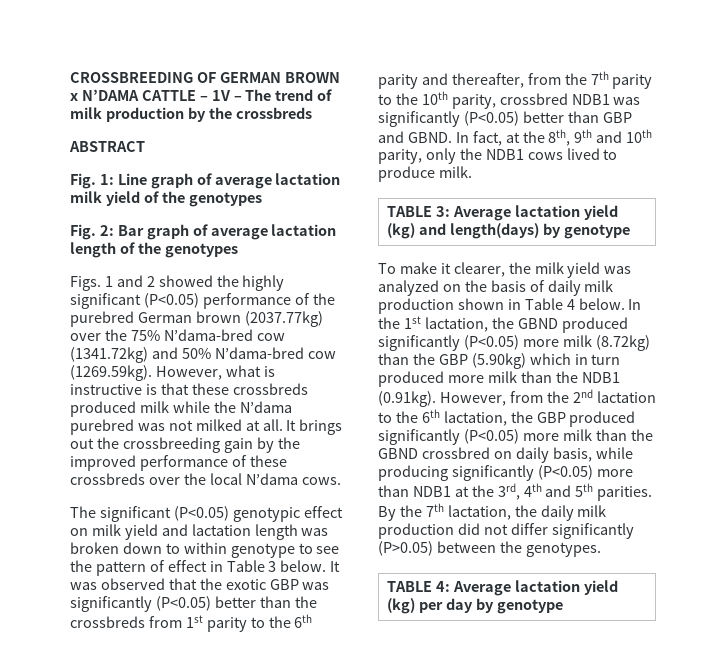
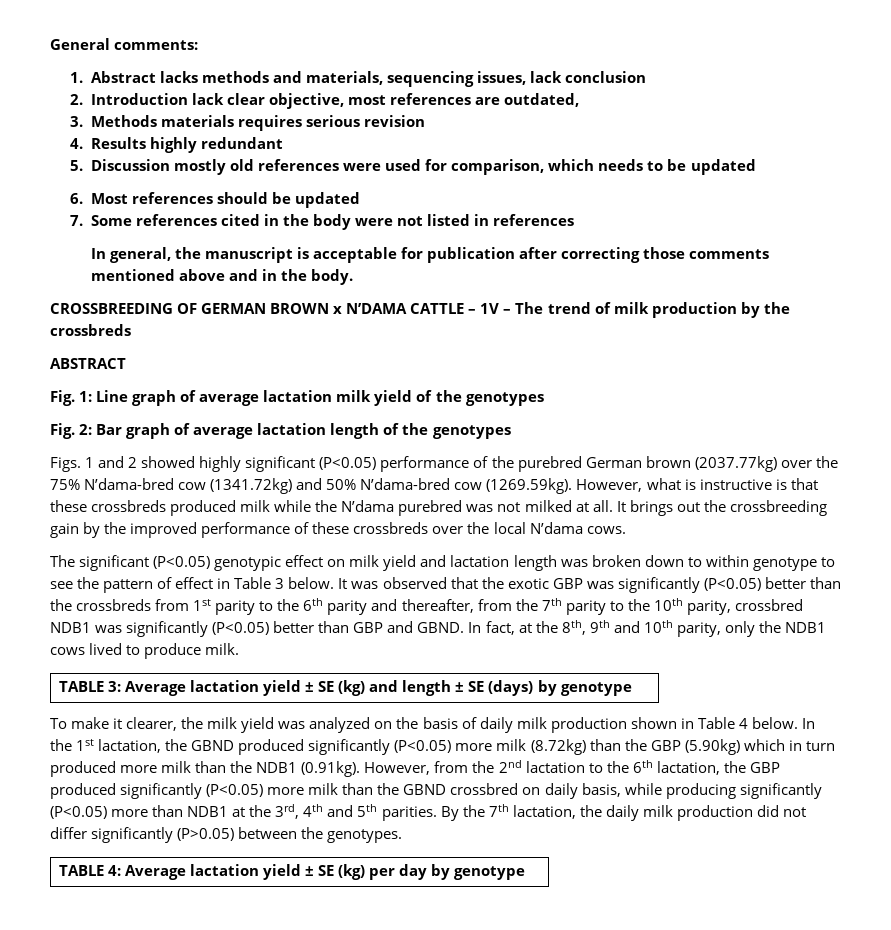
(70, 77) none -> [50,38,199,50] [70,71,647,87] [70,93,580,109] [70,115,426,131] [70,137,284,153] [70,159,756,175] [70,192,361,208] [70,214,575,230] [90,247,770,263] [90,269,354,285] General comments: // 1. Abstract lacks methods and materials, sequencing issues, lack conclusion // 2. Introduction lack clear objective, most references are outdated, // 3. Methods materials requires serious revision // 4. Results highly redundant // 5. Discussion mostly old references were used for comparison, which needs to be updated // 6. Most references should be updated // 7. Some references cited in the body were not listed in references // In general, the manuscript is acceptable for publication after correcting those comments mentioned above and in the body. //
[216,275,239,287] the -> (196, 462) none
[387,223,540,239] (kg) and length(days) -> [305,680,534,696] ± SE (kg) and length ± SE (days)
(619, 587) none -> [305,865,335,876] ± SE

